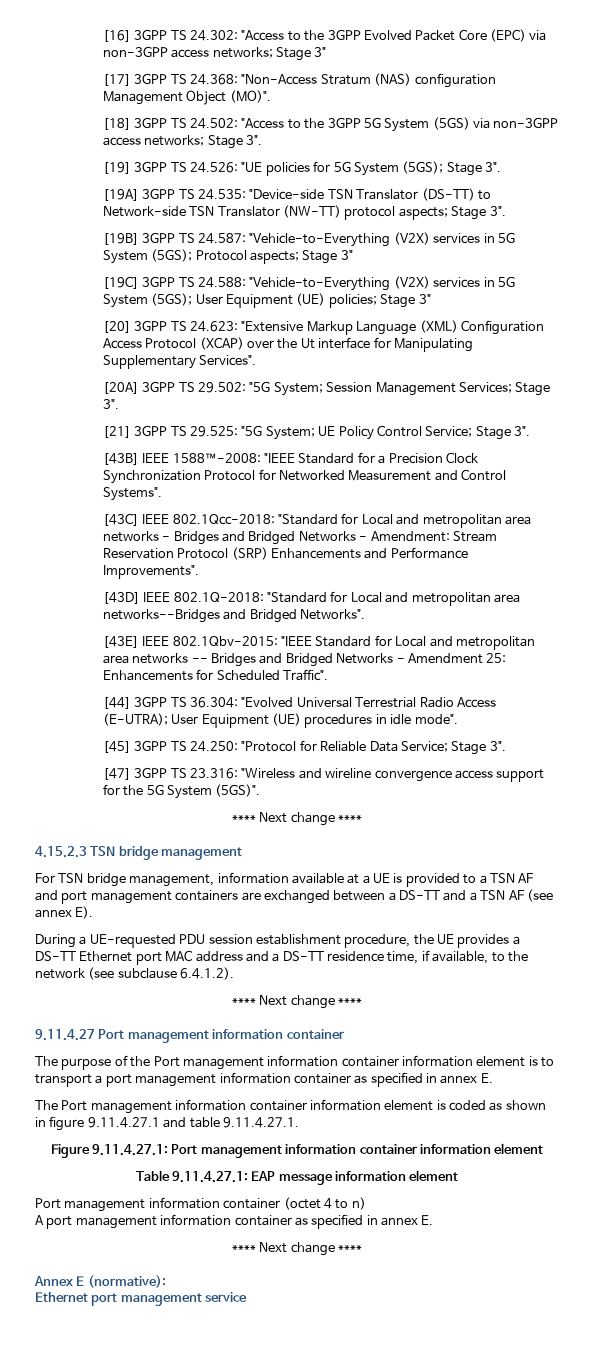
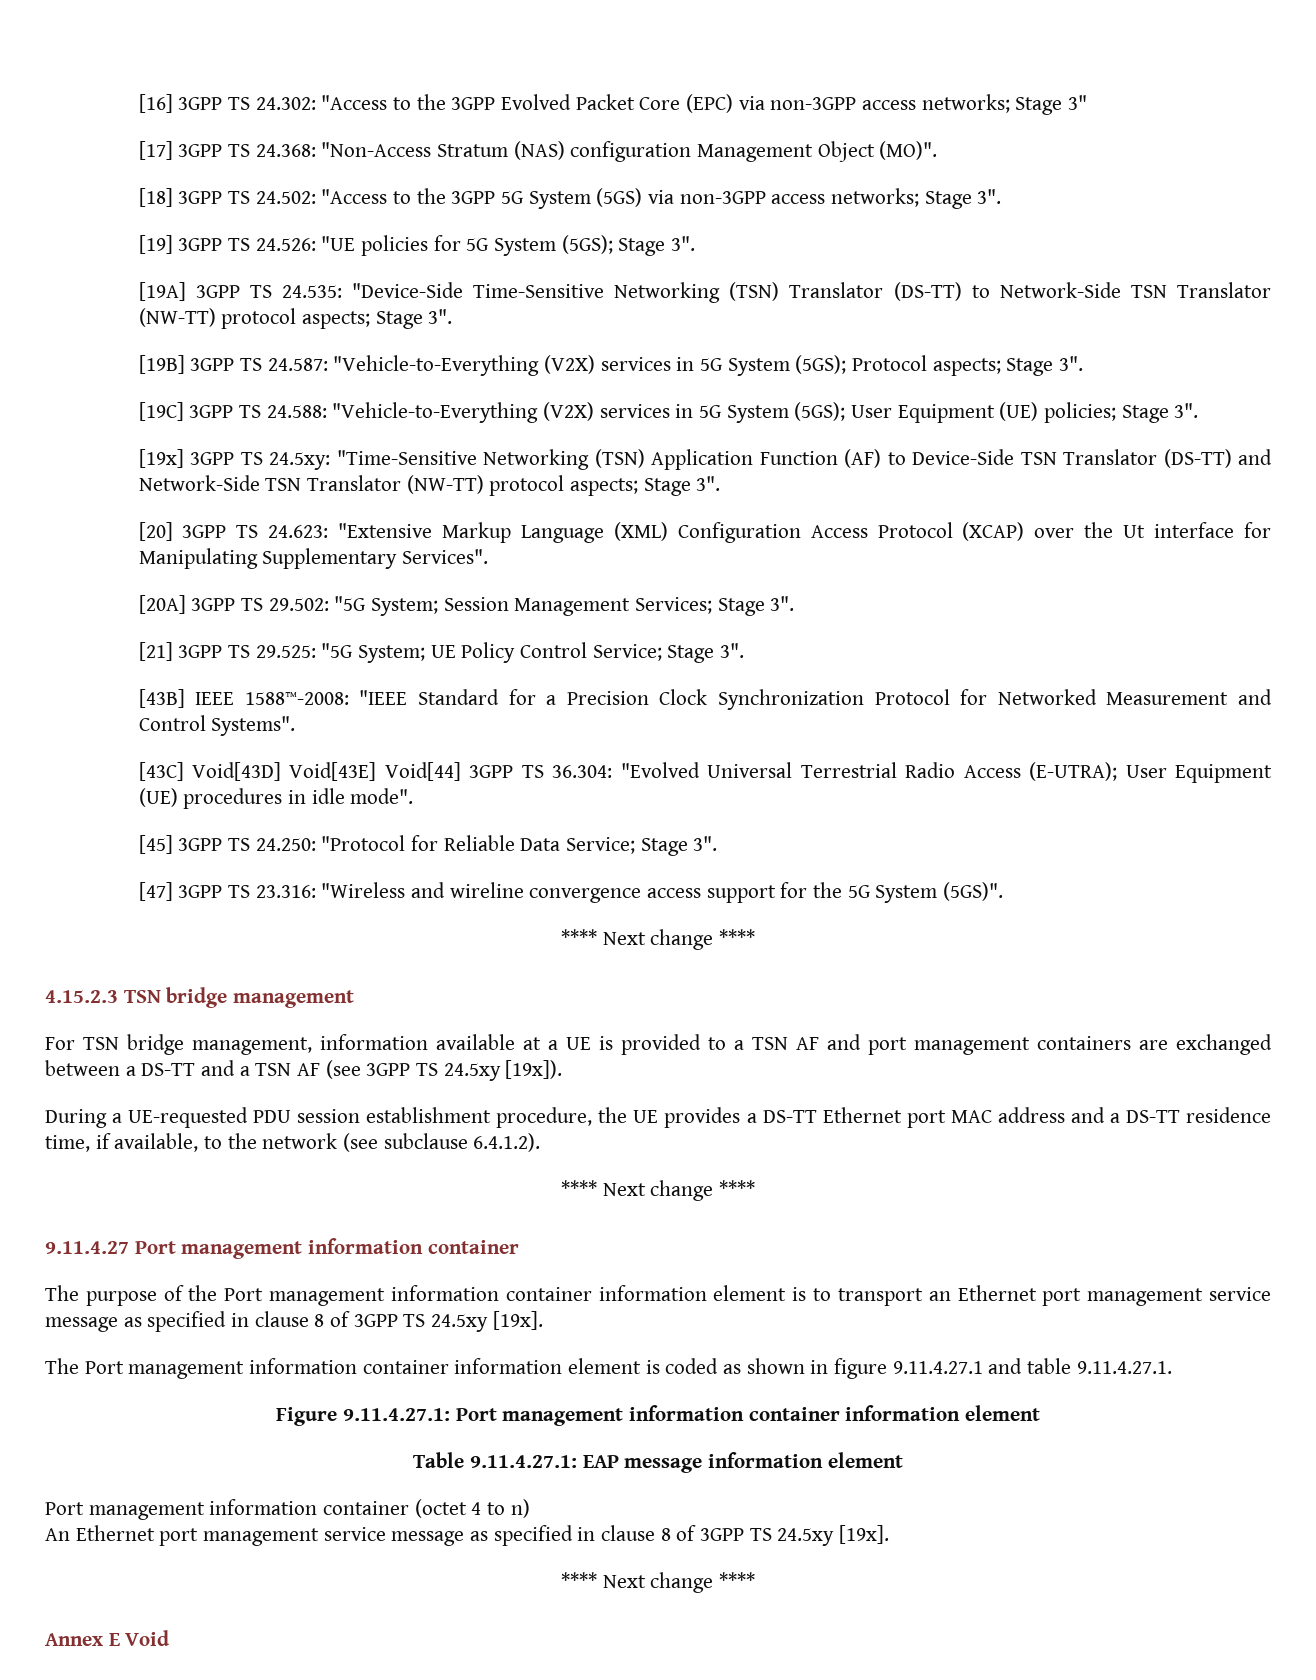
[249,189,353,200] "Device-side TSN -> [352,282,780,303] "Device-Side Time-Sensitive Networking (TSN)
[102,206,186,217] Network-side -> [999,282,1121,298] Network-Side
[340,250,353,260] 3" -> [1058,356,1083,371] 3".
[418,294,431,304] 3" -> [1174,403,1199,418] [138,449,1272,470] [138,475,721,496] 3". // [19x] 3GPP TS 24.5xy: "Time-Sensitive Networking (TSN) Application Function (AF) to Device-Side TSN Translator (DS-TT) and Network-Side TSN Translator (NW-TT) protocol aspects; Stage 3".
[142,513,531,528] [102,531,497,545] [102,547,468,560] [102,565,199,579] [102,591,520,606] [102,609,366,623] [102,635,535,650] [102,653,507,667] [102,669,329,681] [102,697,131,709] IEEE 802.1Qcc-2018: "Standard for Local and metropolitan area networks - Bridges and Bridged Networks - Amendment: Stream Reservation Protocol (SRP) Enhancements and Performance Improvements". // [43D] IEEE 802.1Q-2018: "Standard for Local and metropolitan area networks--Bridges and Bridged Networks". // [43E] IEEE 802.1Qbv-2015: "IEEE Standard for Local and metropolitan area networks -- Bridges and Bridged Networks - Amendment 25: Enhancements for Scheduled Traffic". // [44] -> [192,762,461,781] Void[43D] Void[43E] Void[44]
[35,906,94,919] annex E). -> [366,1060,563,1081] 3GPP TS 24.5xy [19x]).
[95,1072,493,1087] a port management information container as specified in annex E. -> [928,1285,1272,1306] [45,1311,543,1332] an Ethernet port management service message as specified in clause 8 of 3GPP TS 24.5xy [19x].
[35,1214,434,1229] A port management information container as specified in annex E. -> [45,1525,890,1546] An Ethernet port management service message as specified in clause 8 of 3GPP TS 24.5xy [19x].
[87,1275,166,1288] [35,1292,248,1306] (normative): // Ethernet port management service -> [125,1630,170,1646] Void

